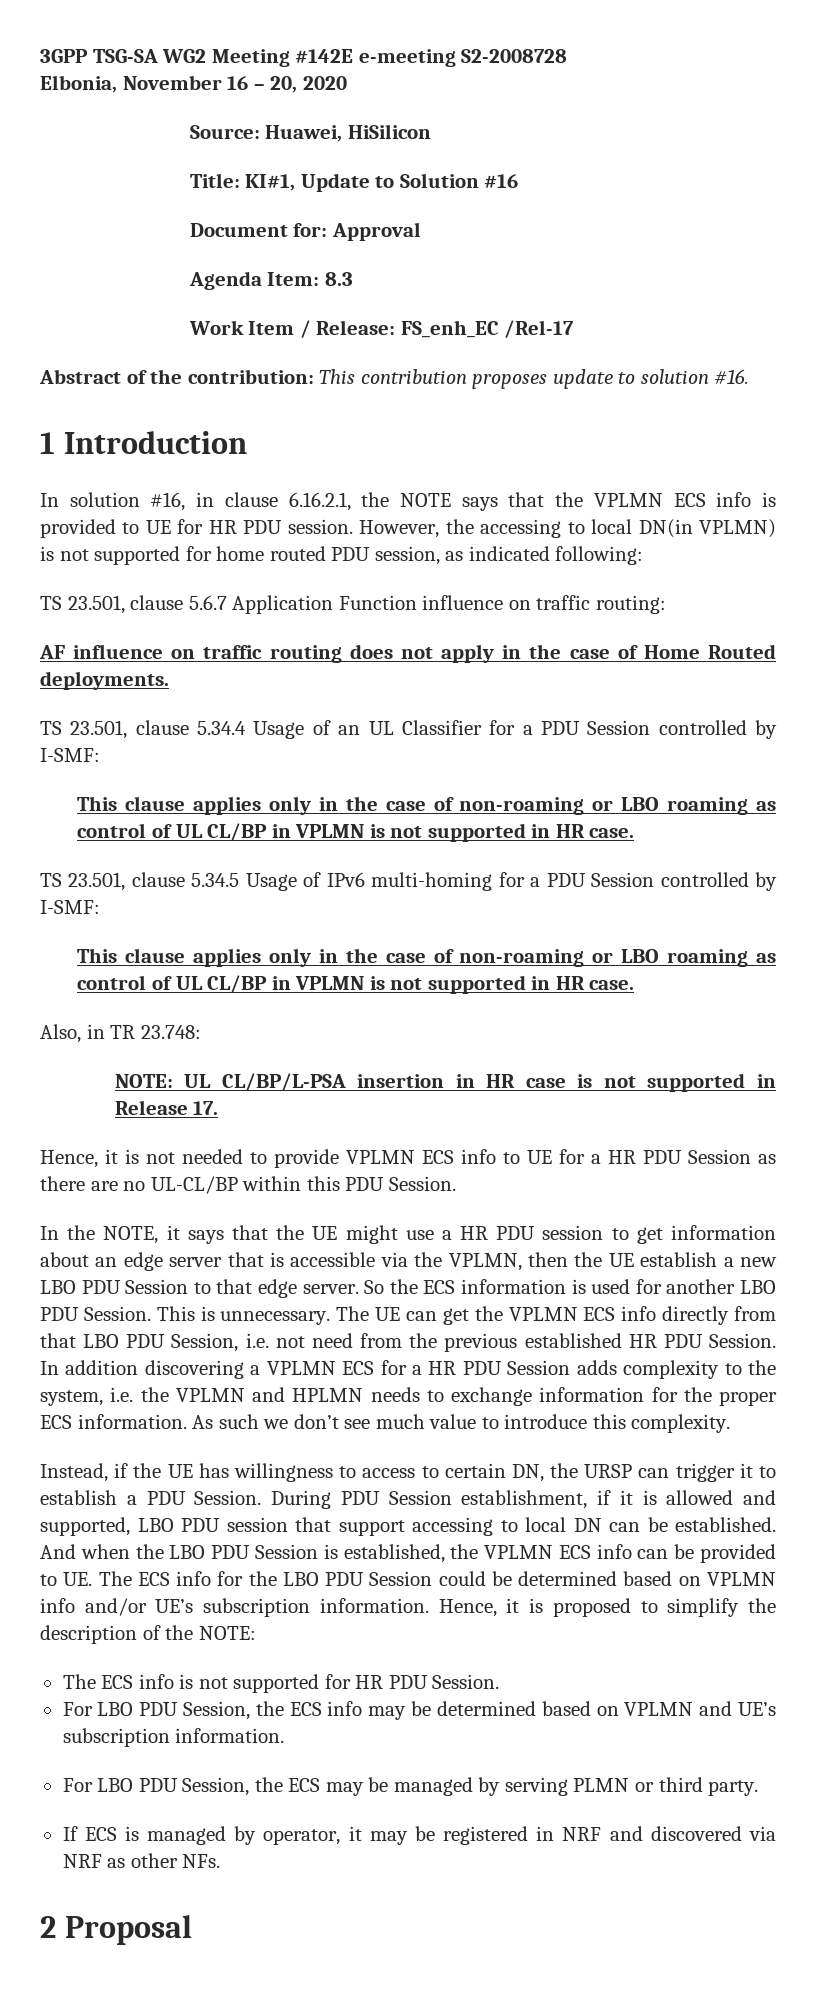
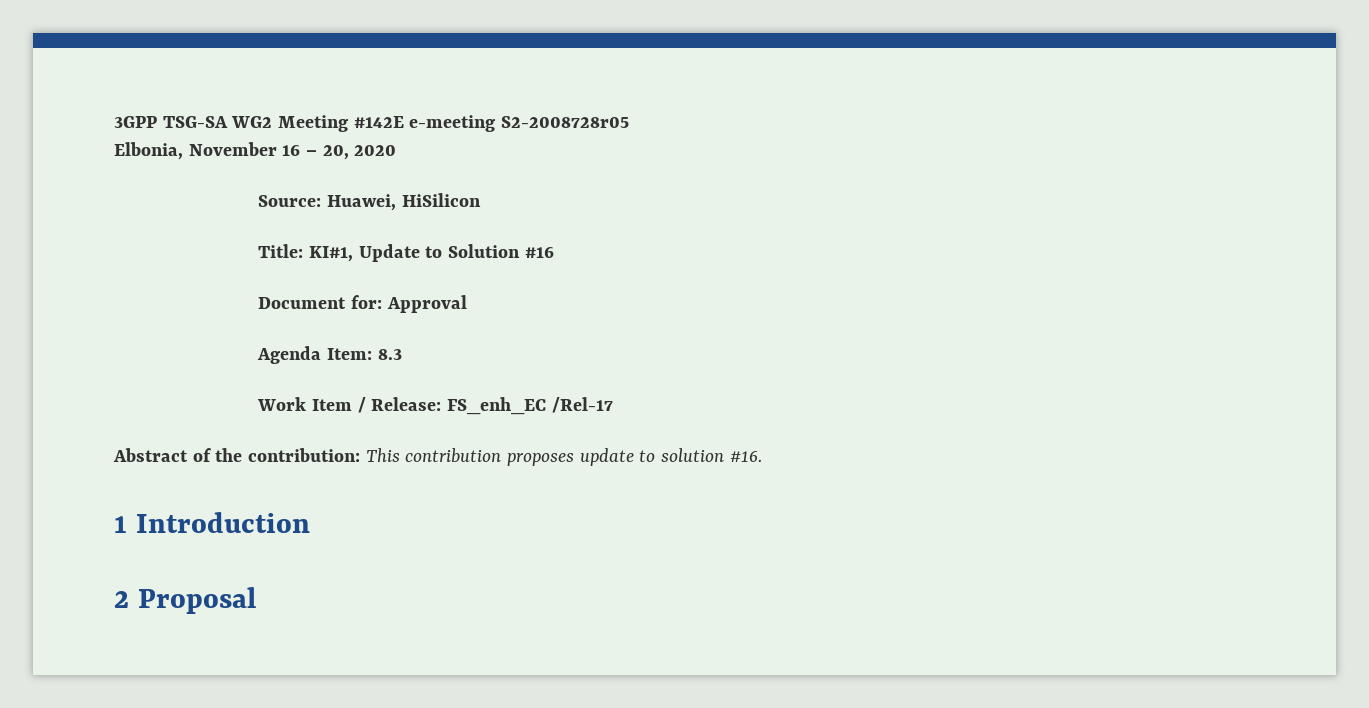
[461,49,568,63] S2-2008728 -> [501,116,630,128] S2-2008728r05
[40,492,776,511] [40,519,776,538] [40,546,644,565] [40,595,666,614] [39,644,777,663] [40,671,169,690] [40,720,777,739] [40,748,100,762] [77,796,776,815] [77,823,635,842] [40,872,777,891] [40,900,100,914] [77,948,776,967] [77,975,635,994] [40,1024,201,1043] [114,1073,776,1092] [114,1100,219,1115] [40,1149,776,1168] [40,1176,456,1194] [40,1225,776,1244] [40,1252,777,1271] [40,1279,777,1298] [40,1306,776,1325] [40,1333,776,1352] [40,1360,777,1379] [40,1387,777,1406] [40,1414,731,1433] [40,1463,776,1482] [40,1490,776,1509] [40,1517,776,1536] [40,1544,777,1563] [40,1571,776,1586] [40,1598,777,1617] [40,1625,256,1644] [62,1674,500,1693] [62,1701,776,1720] [62,1728,285,1747] [62,1777,759,1796] [62,1826,776,1845] [62,1853,221,1868] // In solution #16, in clause 6.16.2.1, the NOTE says that the VPLMN ECS info is provided to UE for HR PDU session. However, the accessing to local DN(in VPLMN) is not supported for home routed PDU session, as indicated following: // TS 23.501, clause 5.6.7 Application Function influence on traffic routing: // AF influence on traffic routing does not apply in the case of Home Routed deployments. // TS 23.501, clause 5.34.4 Usage of an UL Classifier for a PDU Session controlled by I-SMF: // This clause applies only in the case of non-roaming or LBO roaming as control of UL CL/BP in VPLMN is not supported in HR case. // TS 23.501, clause 5.34.5 Usage of IPv6 multi-homing for a PDU Session controlled by I-SMF: // This clause applies only in the case of non-roaming or LBO roaming as control of UL CL/BP in VPLMN is not supported in HR case. // Also, in TR 23.748: // NOTE: UL CL/BP/L-PSA insertion in HR case is not supported in Release 17. // Hence, it is not needed to provide VPLMN ECS info to UE for a HR PDU Session as there are no UL-CL/BP within this PDU Session. // In the NOTE, it says that the UE might use a HR PDU session to get information about an edge server that is accessible via the VPLMN, then the UE establish a new LBO PDU Session to that edge server. So the ECS information is used for another LBO PDU Session. This is unnecessary. The UE can get the VPLMN ECS info directly from that LBO PDU Session, i.e. not need from the previous established HR PDU Session. In addition discovering a VPLMN ECS for a HR PDU Session adds complexity to the system, i.e. the VPLMN and HPLMN needs to exchange information for the proper ECS information. As such we don’t see much value to introduce this complexity. // Instead, if the UE has willingness to access to certain DN, the URSP can trigger it to establish a PDU Session. During PDU Session establishment, if it is allowed and supported, LBO PDU session that support accessing to local DN can be established. And when the LBO PDU Session is established, the VPLMN ECS info can be provided to UE. The ECS info for the LBO PDU Session could be determined based on VPLMN info and/or UE’s subscription information. Hence, it is proposed to simplify the description of the NOTE: // The ECS info is not supported for HR PDU Session. // For LBO PDU Session, the ECS info may be determined based on VPLMN and UE’s subscription information. // For LBO PDU Session, the ECS may be managed by serving PLMN or third party. // If ECS is managed by operator, it may be registered in NRF and discovered via NRF as other NFs. -> (310, 522) none

